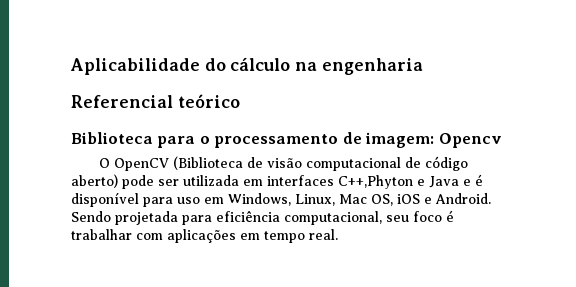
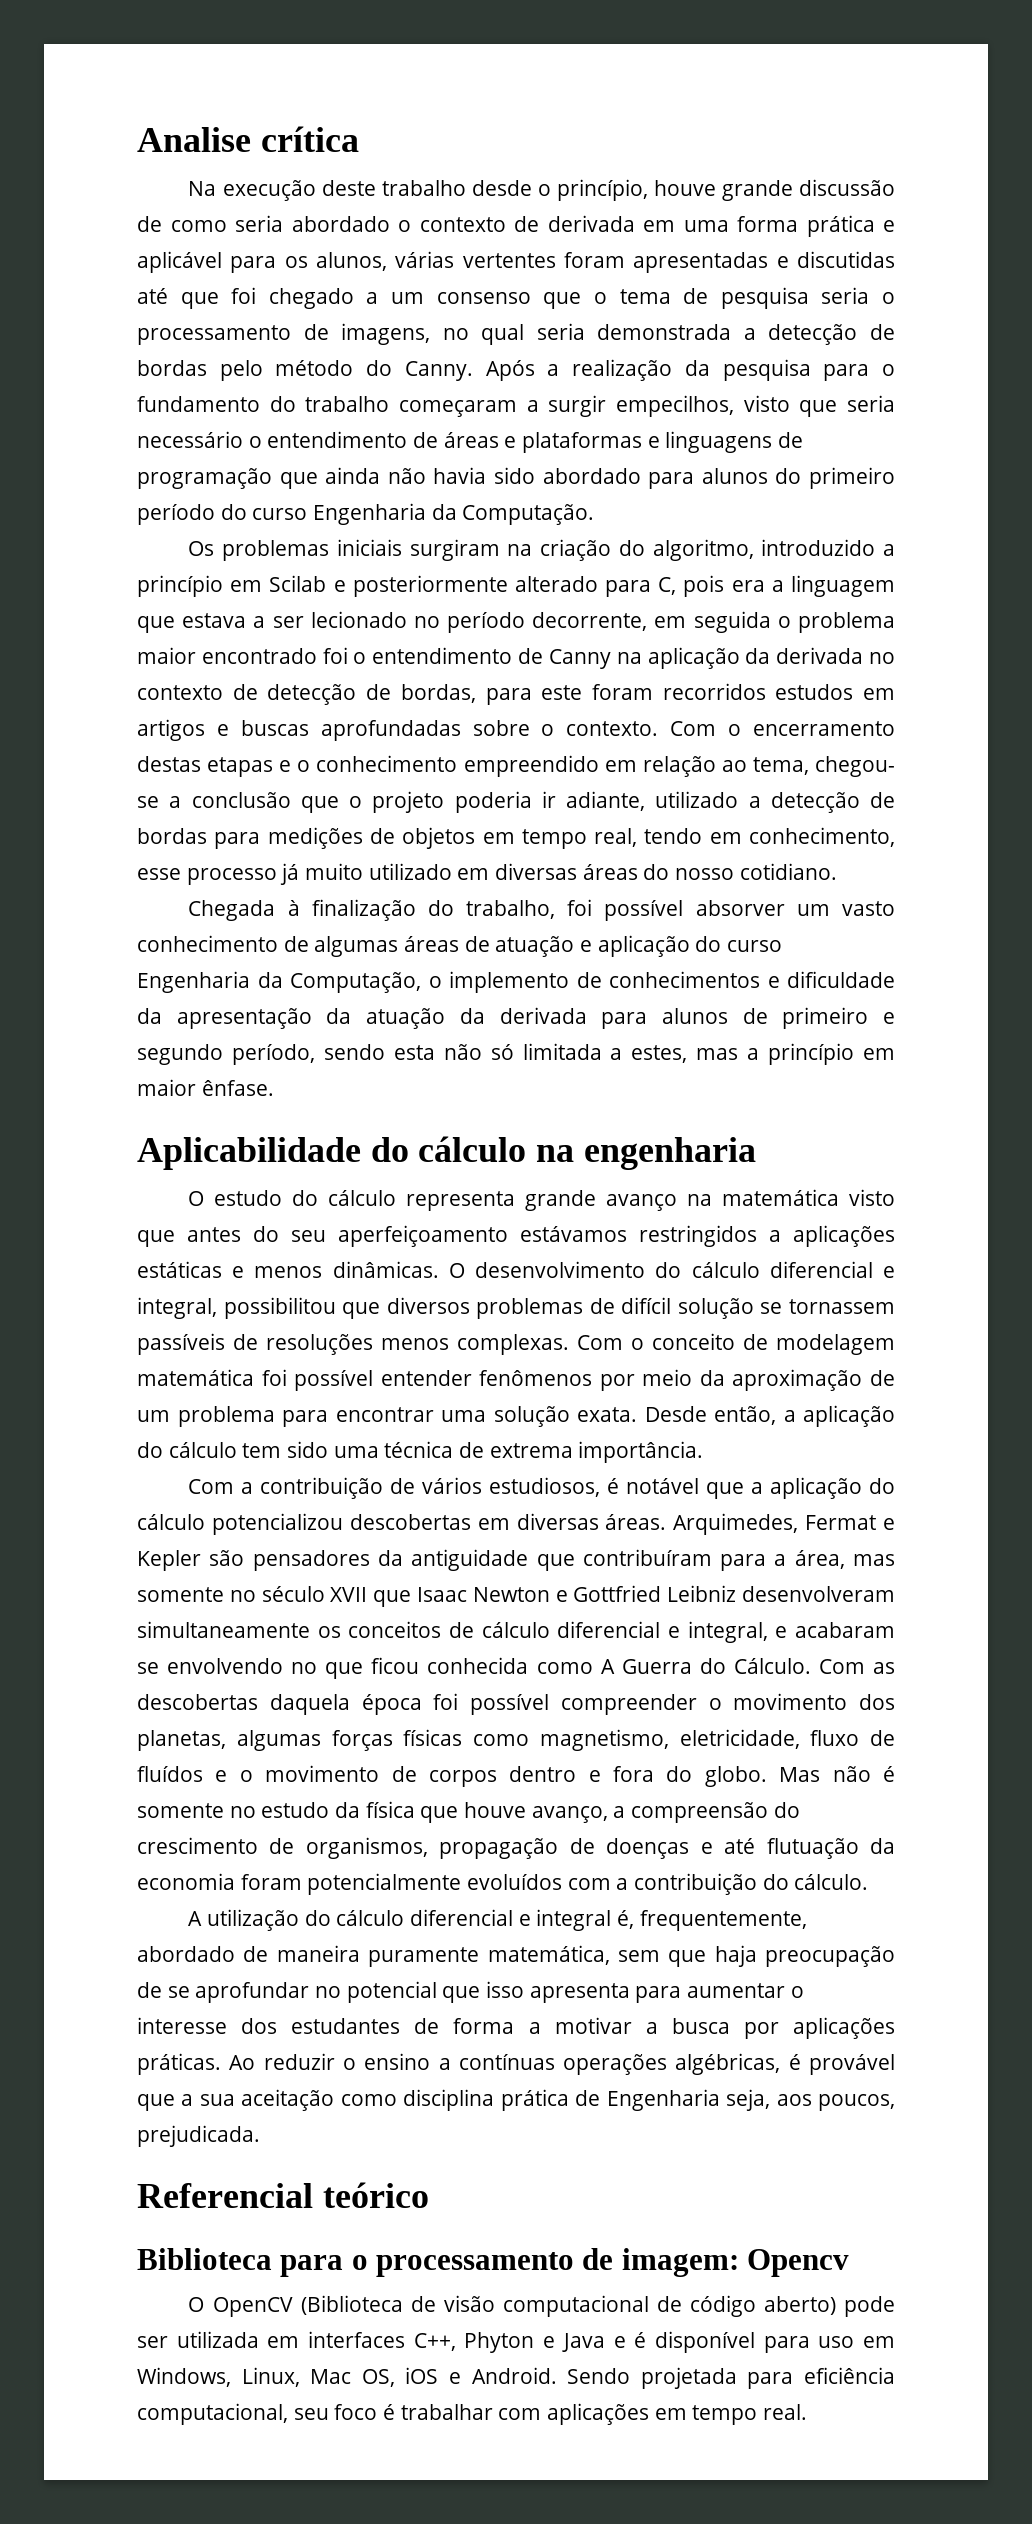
(70, 66) none -> [137,126,359,152] [188,179,896,201] [137,215,895,237] [137,251,895,273] [137,287,896,309] [137,323,895,345] [137,359,895,381] [137,395,895,417] [137,431,804,453] [137,467,896,489] [137,503,595,525] [188,539,895,561] [137,575,895,597] [137,611,895,633] [137,647,896,669] [137,683,895,705] [137,719,896,741] [137,755,896,777] [137,791,895,813] [137,827,895,849] [137,863,837,885] [188,899,895,921] [137,935,783,957] [137,971,895,993] [137,1007,896,1029] [137,1043,895,1065] [137,1079,274,1096] Analise crítica // Na execução deste trabalho desde o princípio, houve grande discussão de como seria abordado o contexto de derivada em uma forma prática e aplicável para os alunos, várias vertentes foram apresentadas e discutidas até que foi chegado a um consenso que o tema de pesquisa seria o processamento de imagens, no qual seria demonstrada a detecção de bordas pelo método do Canny. Após a realização da pesquisa para o fundamento do trabalho começaram a surgir empecilhos, visto que seria necessário o entendimento de áreas e plataformas e linguagens de programação que ainda não havia sido abordado para alunos do primeiro período do curso Engenharia da Computação. // Os problemas iniciais surgiram na criação do algoritmo, introduzido a princípio em Scilab e posteriormente alterado para C, pois era a linguagem que estava a ser lecionado no período decorrente, em seguida o problema maior encontrado foi o entendimento de Canny na aplicação da derivada no contexto de detecção de bordas, para este foram recorridos estudos em artigos e buscas aprofundadas sobre o contexto. Com o encerramento destas etapas e o conhecimento empreendido em relação ao tema, chegou- se a conclusão que o projeto poderia ir adiante, utilizado a detecção de bordas para medições de objetos em tempo real, tendo em conhecimento, esse processo já muito utilizado em diversas áreas do nosso cotidiano. // Chegada à finalização do trabalho, foi possível absorver um vasto conhecimento de algumas áreas de atuação e aplicação do curso Engenharia da Computação, o implemento de conhecimentos e dificuldade da apresentação da atuação da derivada para alunos de primeiro e segundo período, sendo esta não só limitada a estes, mas a princípio em maior ênfase. //
(423, 66) none -> [188,1189,896,1211] [137,1225,895,1247] [137,1261,895,1278] [137,1297,895,1319] [137,1333,895,1355] [137,1369,895,1391] [137,1405,895,1427] [137,1441,704,1463] [188,1477,895,1499] [137,1513,895,1535] [137,1549,895,1571] [137,1585,895,1607] [137,1621,895,1643] [137,1657,896,1679] [137,1693,895,1715] [137,1729,895,1751] [137,1765,895,1787] [137,1801,800,1823] [137,1837,896,1859] [137,1873,869,1895] [188,1909,807,1931] [137,1945,895,1967] [137,1981,804,2003] [137,2017,896,2039] [137,2053,895,2075] [137,2089,896,2111] [137,2125,260,2147] // O estudo do cálculo representa grande avanço na matemática visto que antes do seu aperfeiçoamento estávamos restringidos a aplicações estáticas e menos dinâmicas. O desenvolvimento do cálculo diferencial e integral, possibilitou que diversos problemas de difícil solução se tornassem passíveis de resoluções menos complexas. Com o conceito de modelagem matemática foi possível entender fenômenos por meio da aproximação de um problema para encontrar uma solução exata. Desde então, a aplicação do cálculo tem sido uma técnica de extrema importância. // Com a contribuição de vários estudiosos, é notável que a aplicação do cálculo potencializou descobertas em diversas áreas. Arquimedes, Fermat e Kepler são pensadores da antiguidade que contribuíram para a área, mas somente no século XVII que Isaac Newton e Gottfried Leibniz desenvolveram simultaneamente os conceitos de cálculo diferencial e integral, e acabaram se envolvendo no que ficou conhecida como A Guerra do Cálculo. Com as descobertas daquela época foi possível compreender o movimento dos planetas, algumas forças físicas como magnetismo, eletricidade, fluxo de fluídos e o movimento de corpos dentro e fora do globo. Mas não é somente no estudo da física que houve avanço, a compreensão do crescimento de organismos, propagação de doenças e até flutuação da economia foram potencialmente evoluídos com a contribuição do cálculo. // A utilização do cálculo diferencial e integral é, frequentemente, abordado de maneira puramente matemática, sem que haja preocupação de se aprofundar no potencial que isso apresenta para aumentar o interesse dos estudantes de forma a motivar a busca por aplicações práticas. Ao reduzir o ensino a contínuas operações algébricas, é provável que a sua aceitação como disciplina prática de Engenharia seja, aos poucos, prejudicada.
[338,175,413,189] C++,Phyton -> [413,2332,535,2353] C++, Phyton

